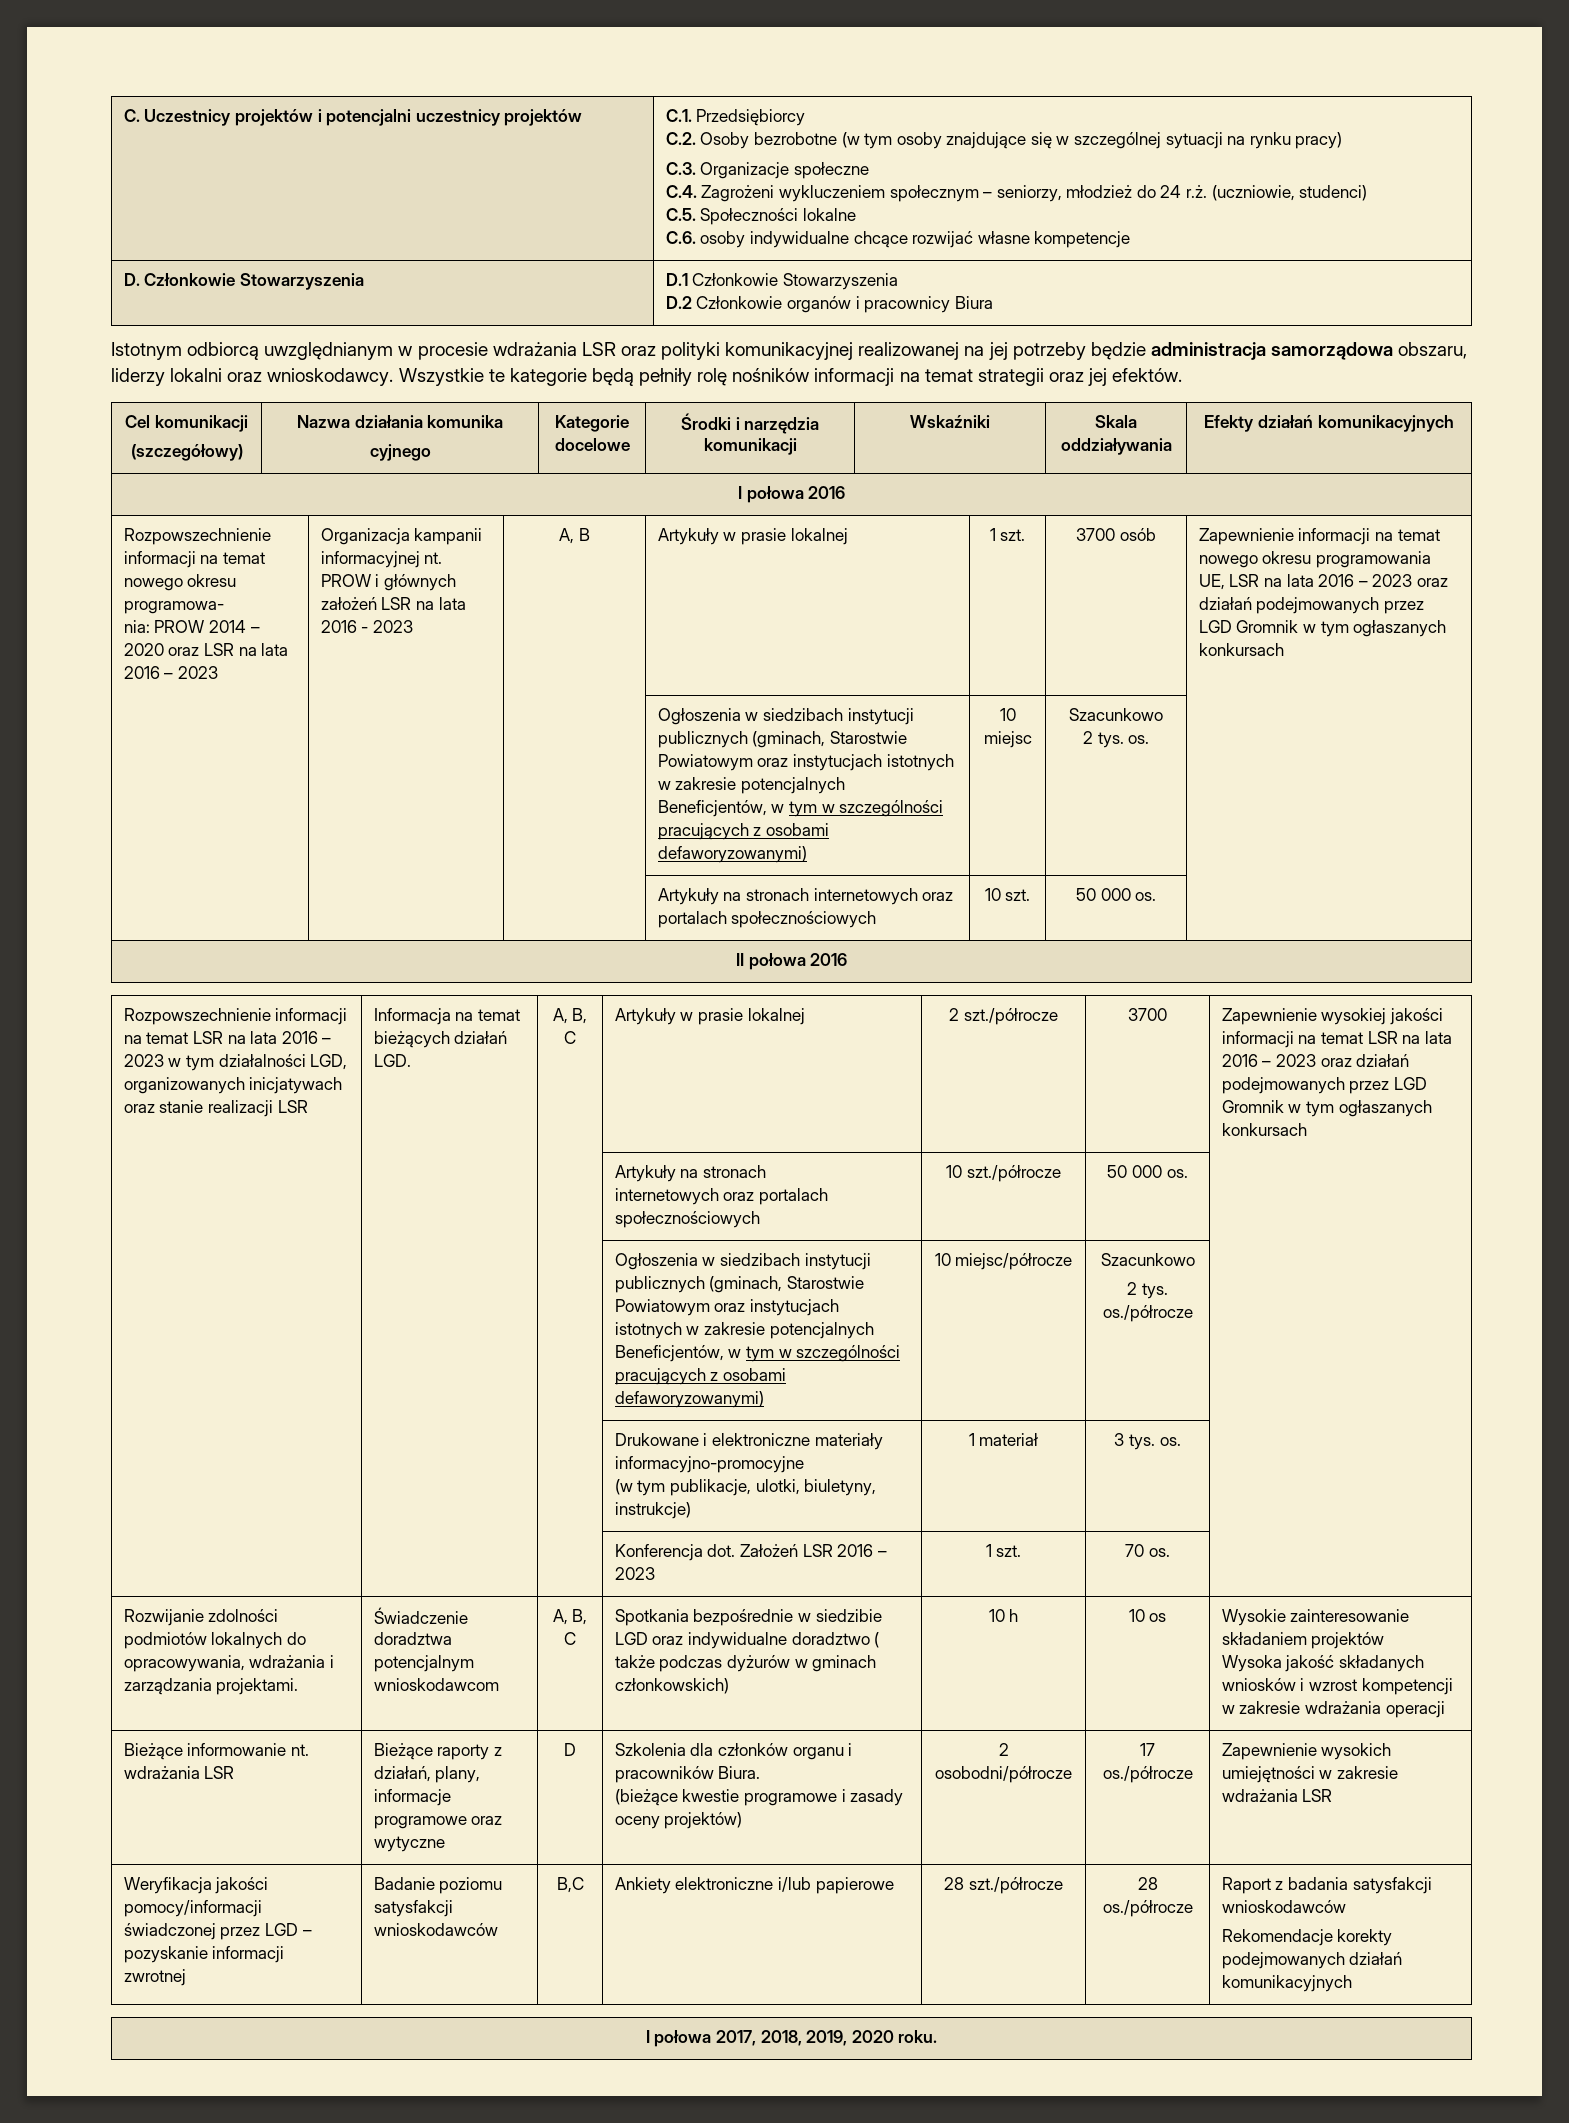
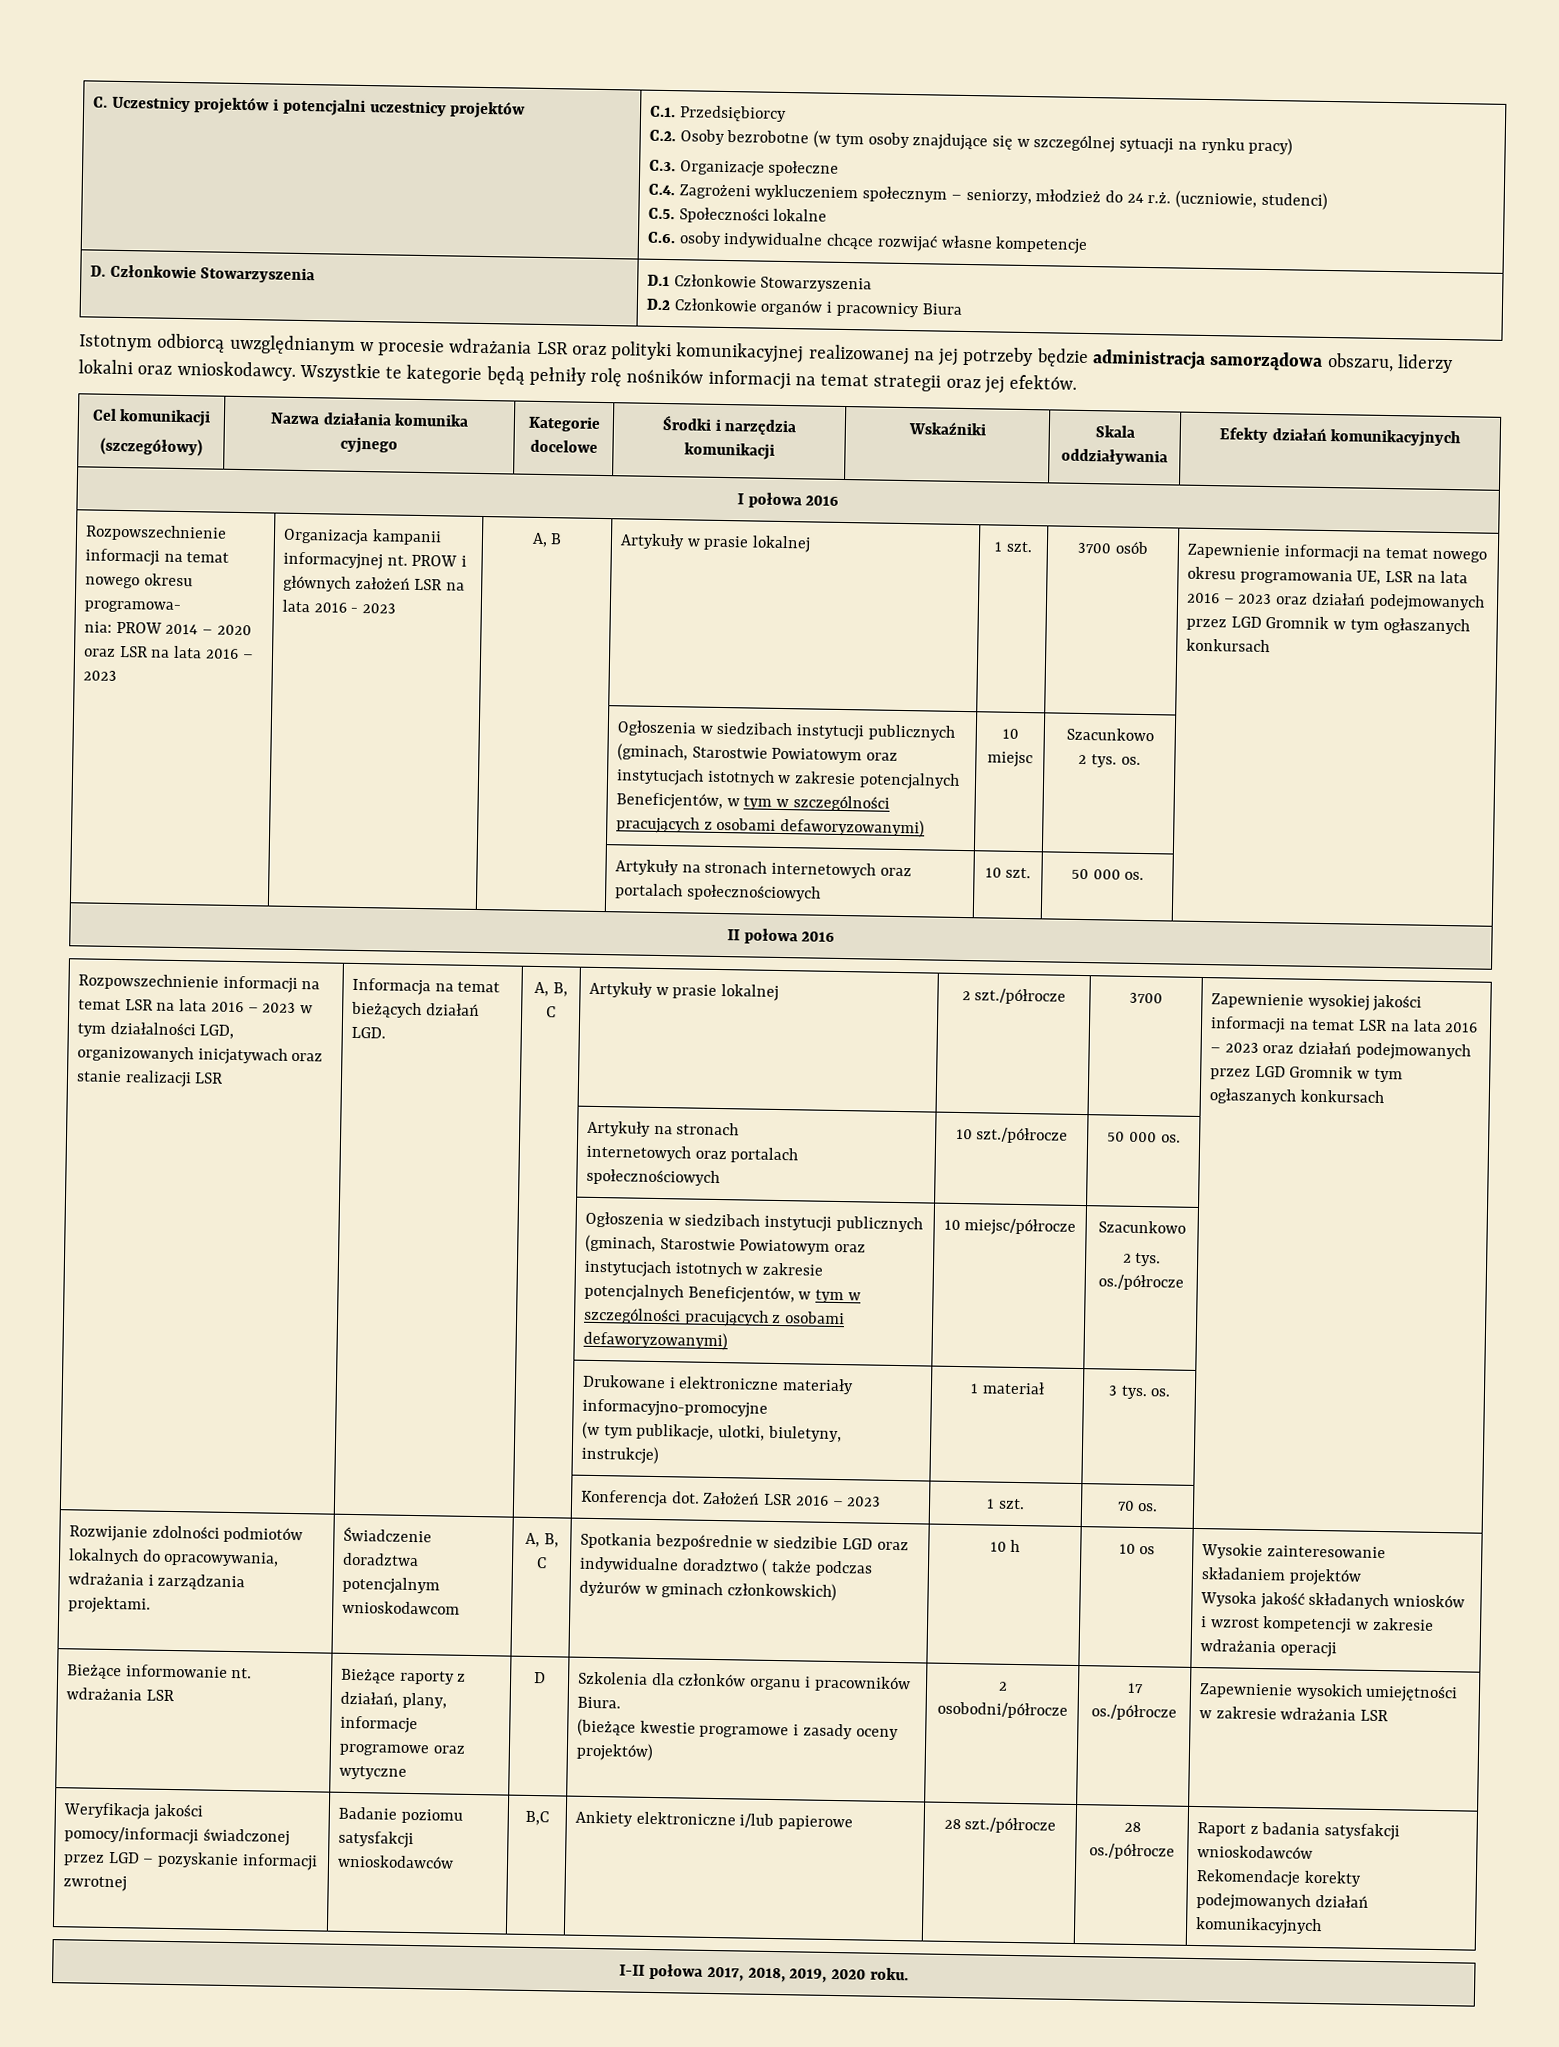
[645,2030,650,2043] I -> [619,1964,646,1976] I-II

